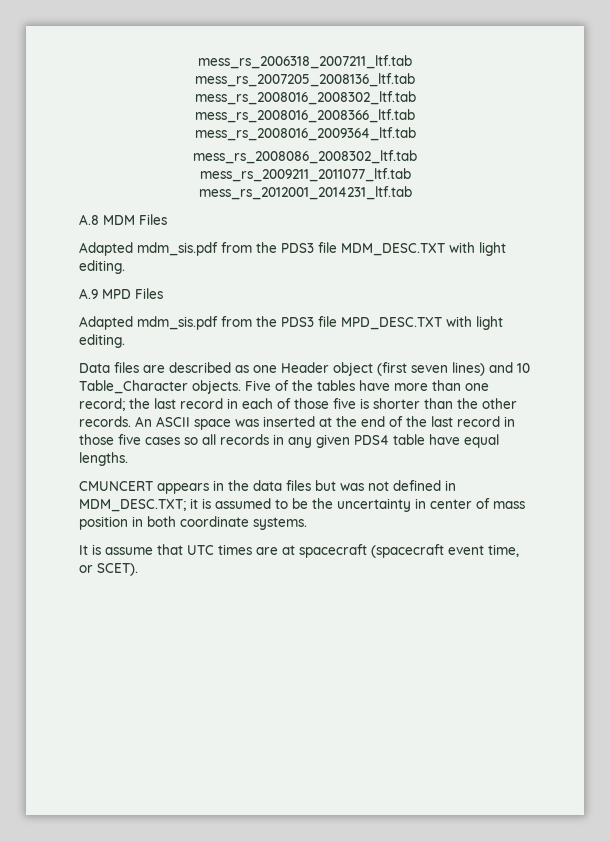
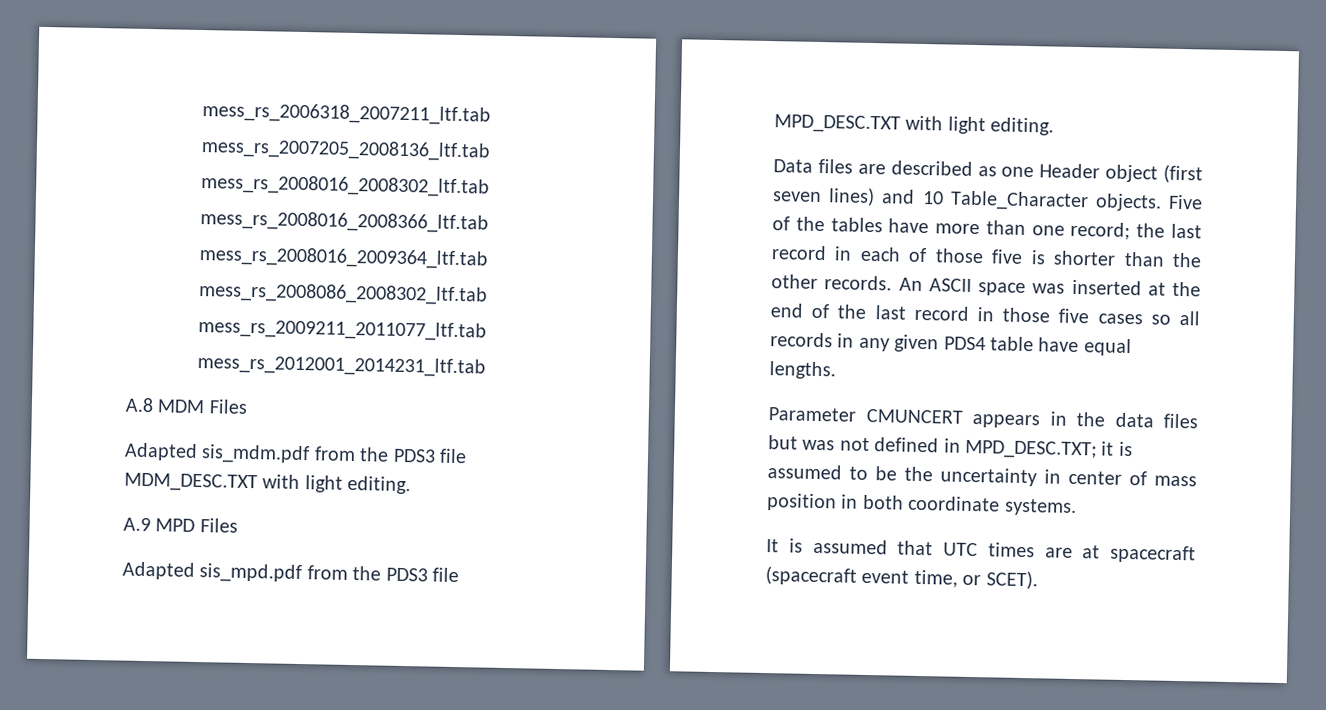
[137,242,218,256] mdm_sis.pdf -> [201,444,311,465] sis_mdm.pdf
[137,316,218,330] mdm_sis.pdf -> [199,563,303,584] sis_mpd.pdf
(128, 459) none -> [768,407,856,422] Parameter
[79,499,186,512] MDM_DESC.TXT; -> [965,439,1097,460] MPD_DESC.TXT;
[105,547,153,555] assume -> [812,538,888,555] assumed

